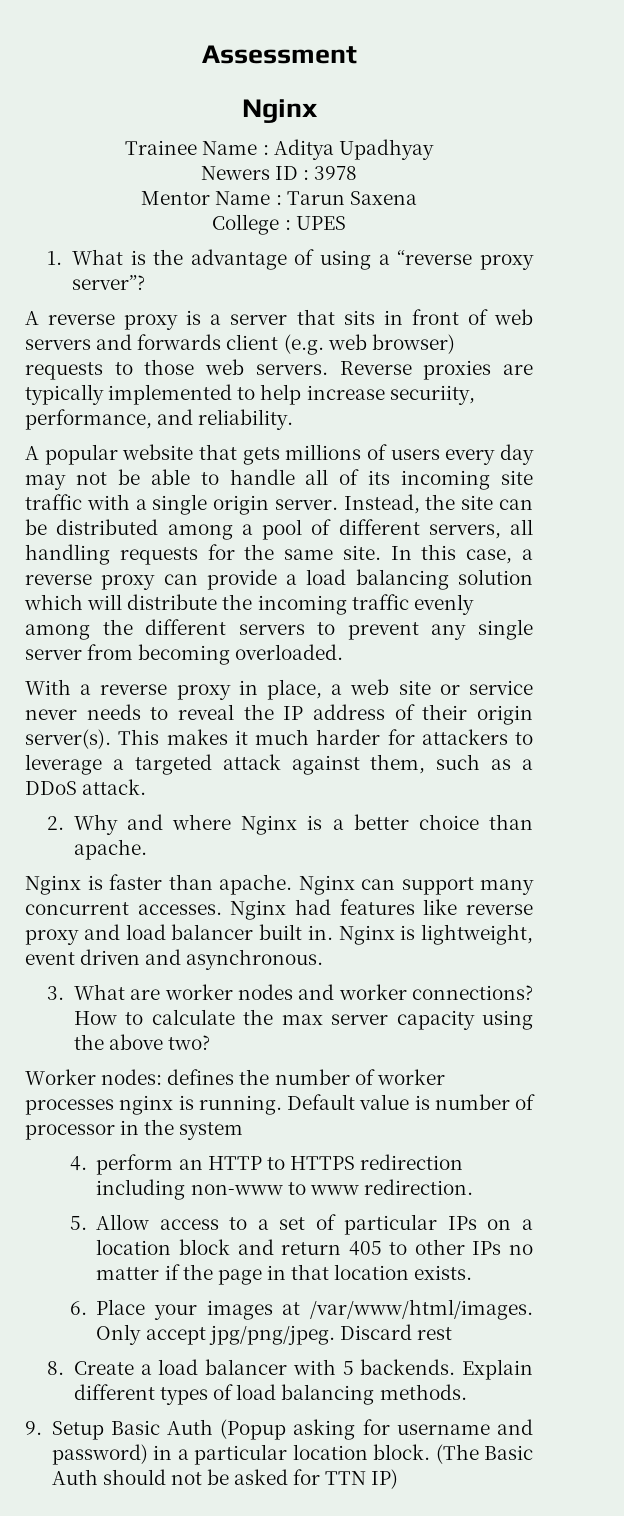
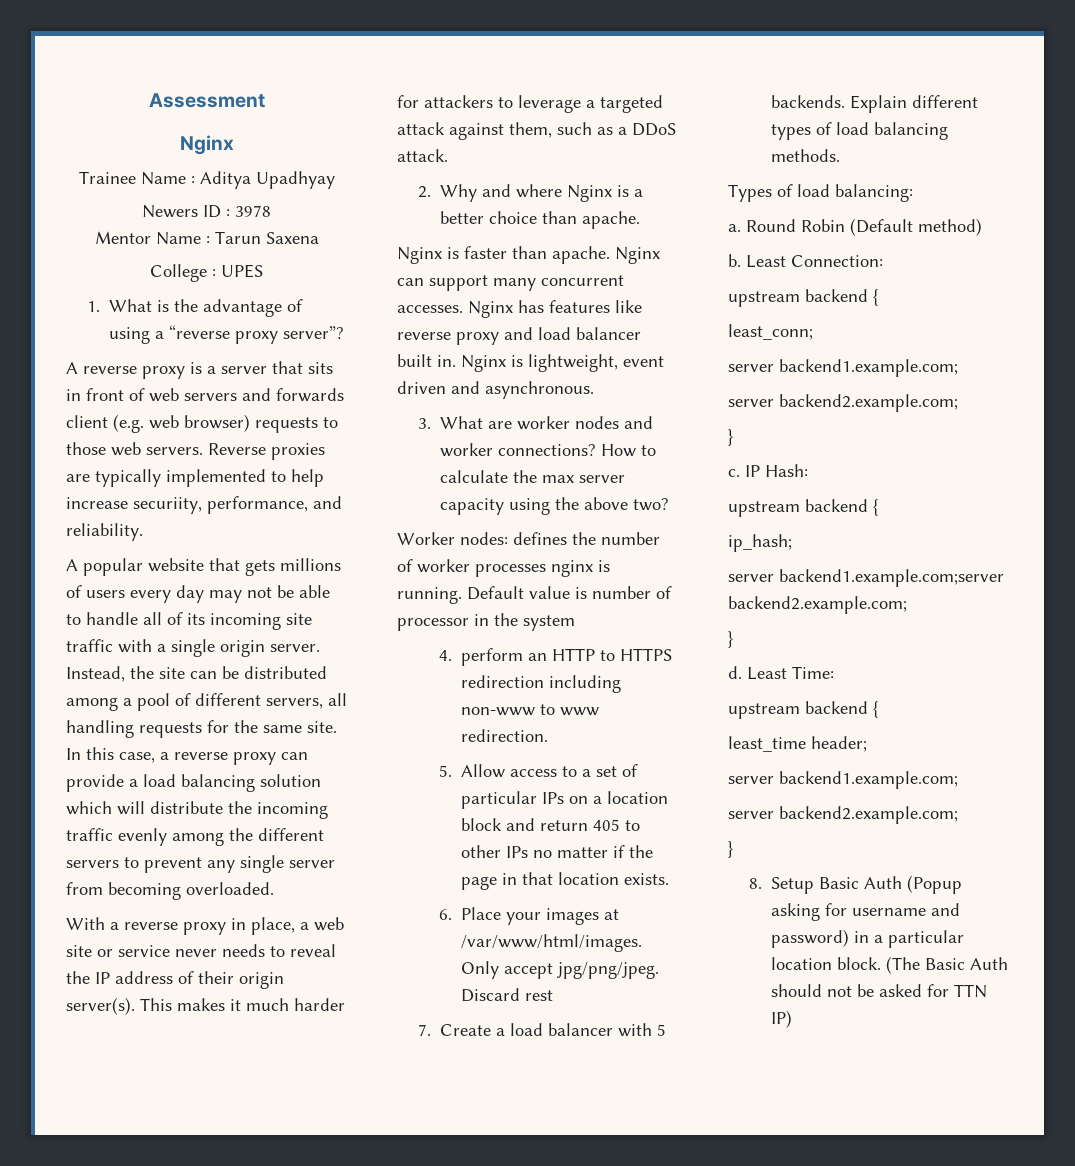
[295,899,332,915] had -> [518,300,544,313] has
[47,1361,65,1375] 8. -> [417,1024,431,1036] 7.
[25,1421,42,1435] 9. -> [728,184,913,202] [728,218,982,236] [728,254,883,268] [728,289,878,307] [728,324,813,340] [728,359,958,377] [728,394,958,412] [728,429,733,446] [728,464,808,477] [728,499,878,517] [728,534,792,552] [728,569,1004,587] [728,596,907,614] [728,631,733,648] [728,666,834,680] [728,701,878,719] [728,736,867,752] [728,771,958,789] [728,806,958,824] [728,841,733,858] [748,878,762,889] Types of load balancing: // a. Round Robin (Default method) // b. Least Connection: // upstream backend { // least_conn; // server backend1.example.com; // server backend2.example.com; // } // c. IP Hash: // upstream backend { // ip_hash; // server backend1.example.com;server backend2.example.com; // } // d. Least Time: // upstream backend { // least_time header; // server backend1.example.com; // server backend2.example.com; // } // 8.

